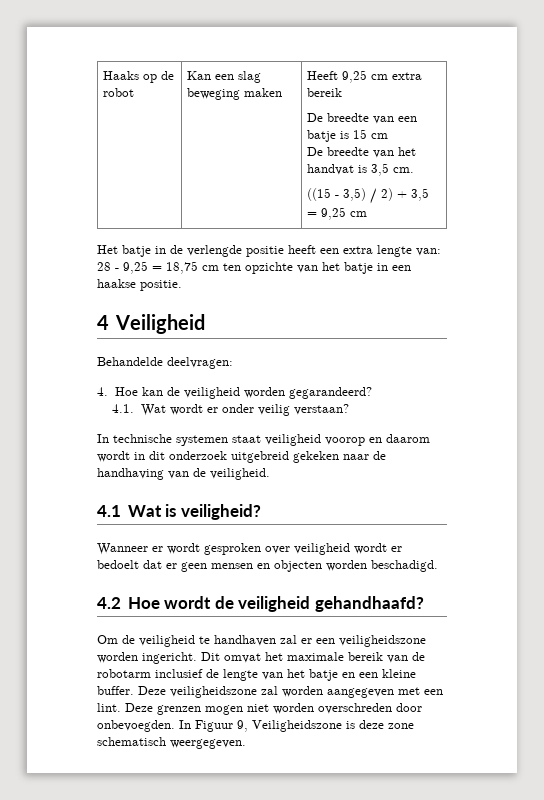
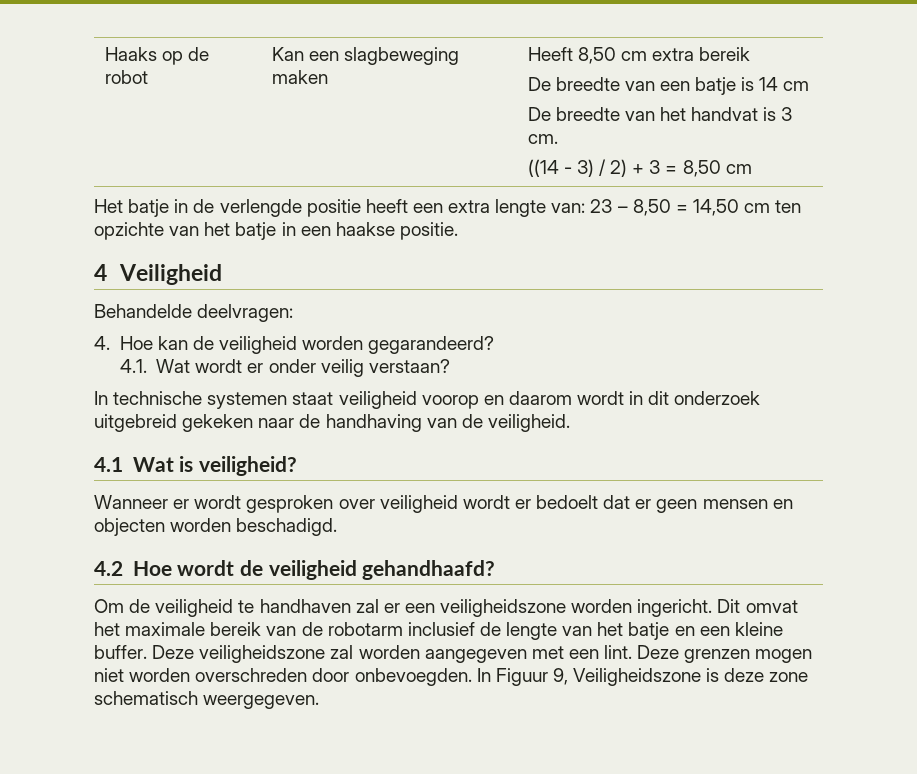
[238,71,262,83] [187,88,241,100] slag beweging -> [343,47,459,65] slagbeweging
[342,70,368,83] 9,25 -> [577,47,616,64] 8,50
[353,129,368,139] 15 -> [759,77,779,91] 14
[371,163,390,176] 3,5 -> [781,107,793,121] 3
[307,188,430,204] [307,207,347,220] ((15 - 3,5) / 2) + 3,5 = 9,25 -> [527,159,721,177] ((14 - 3) / 2) + 3 = 8,50
[97,261,198,274] 28 - 9,25 = 18,75 -> [590,199,739,216] 23 – 8,50 = 14,50

